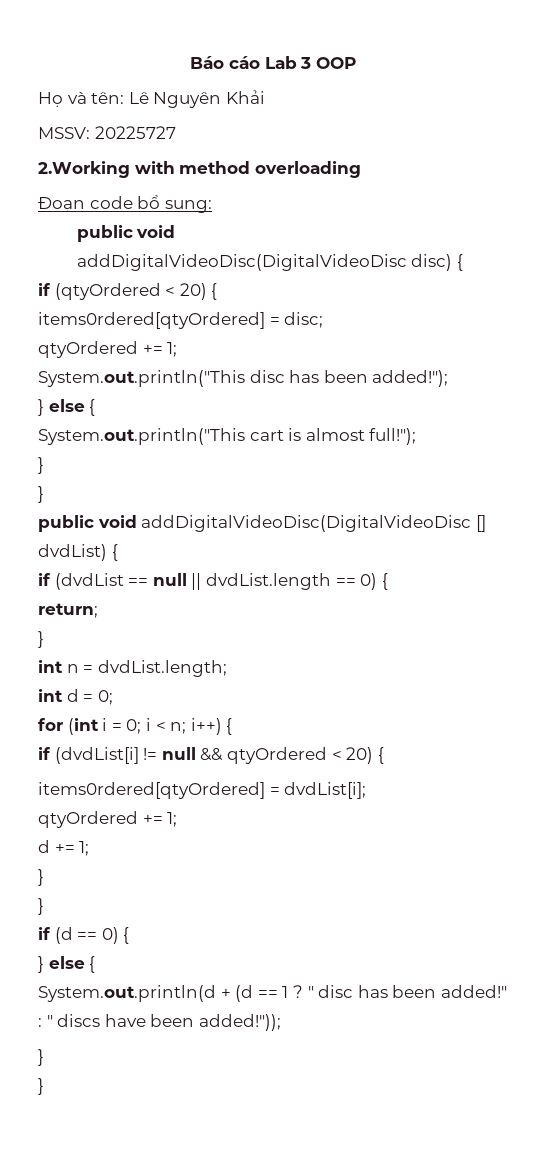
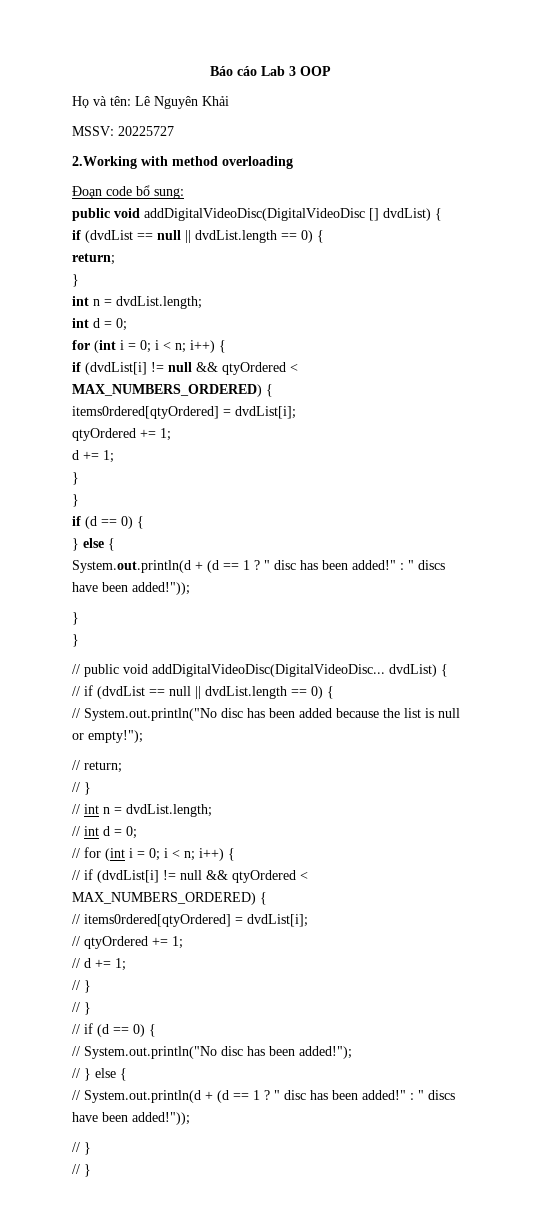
[76,225,176,242] [76,254,463,271] [38,283,218,300] [38,312,324,329] [38,341,178,358] [38,370,449,387] [38,399,96,416] [38,428,417,445] [38,457,44,474] [38,486,44,503] // public void addDigitalVideoDisc(DigitalVideoDisc disc) { // if (qtyOrdered < 20) { // items0rdered[qtyOrdered] = disc; // qtyOrdered += 1; // System.out.println("This disc has been added!"); // } else { // System.out.println("This cart is almost full!"); // } // } -> (184, 193) none
[346,747,374,764] 20) -> [72,384,262,397] MAX_NUMBERS_ORDERED)
(44, 1086) none -> [72,664,448,677] [72,685,334,699] [72,708,460,721] [72,730,143,743] [72,760,122,773] [72,782,91,795] [72,804,212,817] [72,826,137,839] [72,847,235,861] [72,869,308,883] [72,892,267,905] [72,914,308,927] [72,936,183,949] [72,958,126,971] [72,980,91,993] [72,1002,91,1015] [72,1023,156,1037] [72,1046,352,1059] [72,1068,127,1081] [72,1090,455,1103] [72,1112,190,1125] [72,1142,91,1155] [72,1164,91,1177] // // public void addDigitalVideoDisc(DigitalVideoDisc... dvdList) { // // if (dvdList == null || dvdList.length == 0) { // // System.out.println("No disc has been added because the list is null or empty!"); // // return; // // } // // int n = dvdList.length; // // int d = 0; // // for (int i = 0; i < n; i++) { // // if (dvdList[i] != null && qtyOrdered < MAX_NUMBERS_ORDERED) { // // items0rdered[qtyOrdered] = dvdList[i]; // // qtyOrdered += 1; // // d += 1; // // } // // } // // if (d == 0) { // // System.out.println("No disc has been added!"); // // } else { // // System.out.println(d + (d == 1 ? " disc has been added!" : " discs have been added!")); // // } // // }

